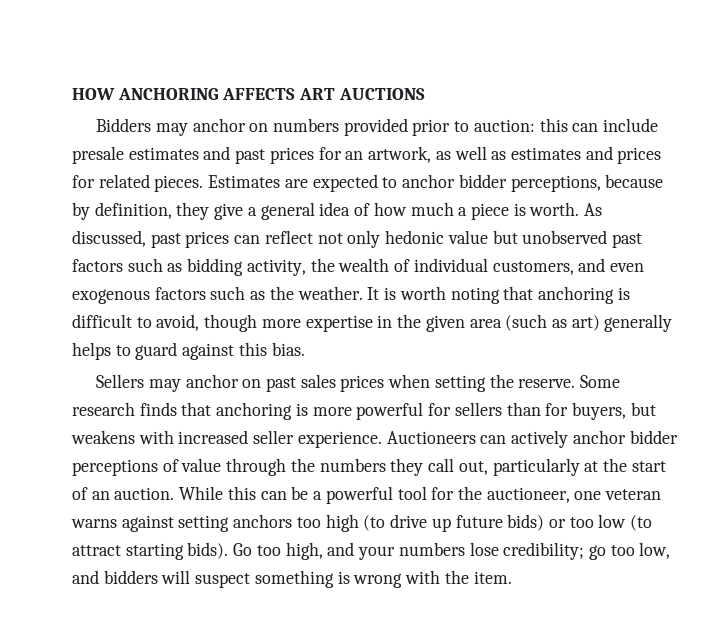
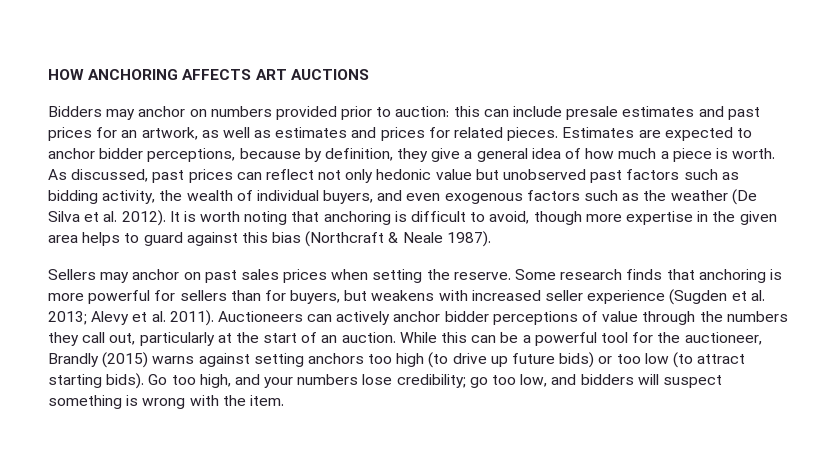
[492,261,574,275] customers, -> [323,190,374,204] buyers,
[297,286,363,300] weather. -> [670,189,757,205] [48,210,166,226] weather (De Silva et al. 2012).
[505,314,673,332] (such as art) generally -> (78, 239) none
[271,342,305,356] bias. -> [272,231,491,247] bias (Northcraft & Neale 1987).
[297,431,382,448] experience. -> [587,289,765,305] [48,310,214,326] experience (Sugden et al. 2013; Alevy et al. 2011).
[574,489,662,500] one veteran -> [48,352,149,368] Brandly (2015)

